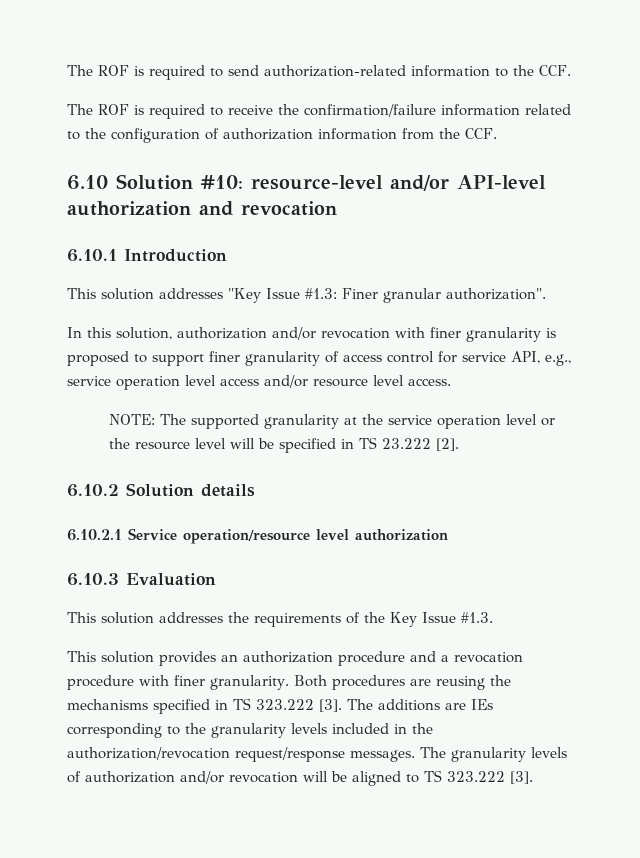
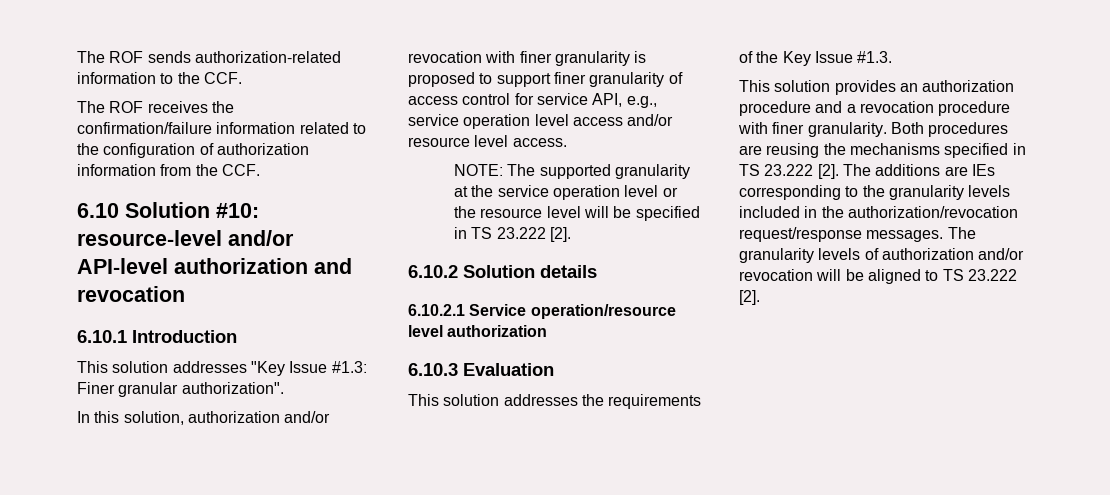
[67,65,259,80] The ROF is required to send -> [77,51,191,63] The ROF sends
[134,104,273,119] is required to receive -> [147,101,208,113] receives
[256,699,342,712] 323.222 [3]. -> [764,164,839,179] 23.222 [2].
[447,771,533,784] 323.222 [3]. -> [967,269,1017,281] [739,290,760,305] 23.222 [2].

